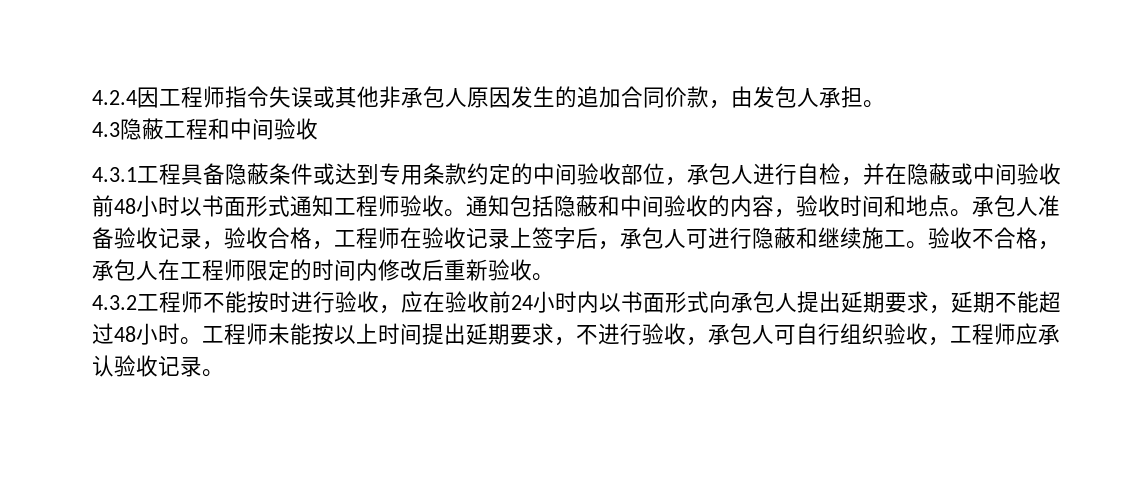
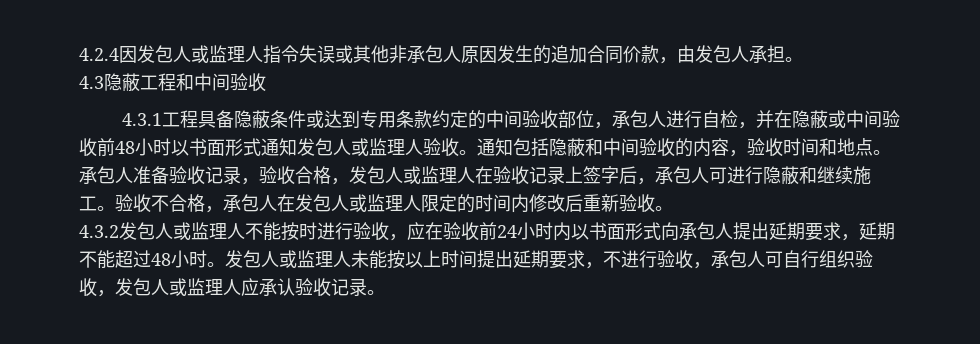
[159,86,225,108] 工程师 -> [137,45,263,63] 发包人或监理人
[334,195,400,217] 工程师 -> [297,138,423,156] 发包人或监理人
[334,227,400,249] 工程师 -> [349,166,475,184] 发包人或监理人
[180,259,246,281] 工程师 -> [295,194,421,212] 发包人或监理人
[137,291,203,313] 工程师 -> [119,222,245,240] 发包人或监理人
[202,323,268,345] 工程师 -> [225,250,351,268] 发包人或监理人
[950,323,1016,345] 工程师 -> [115,278,241,296] 发包人或监理人

